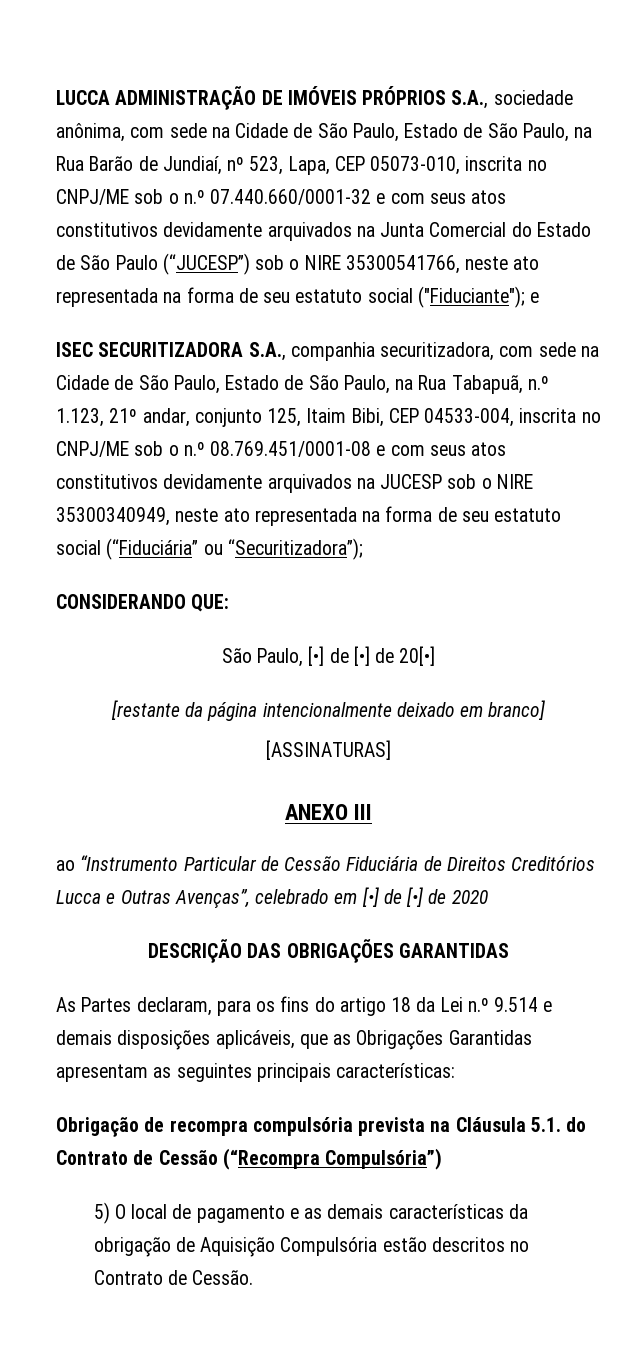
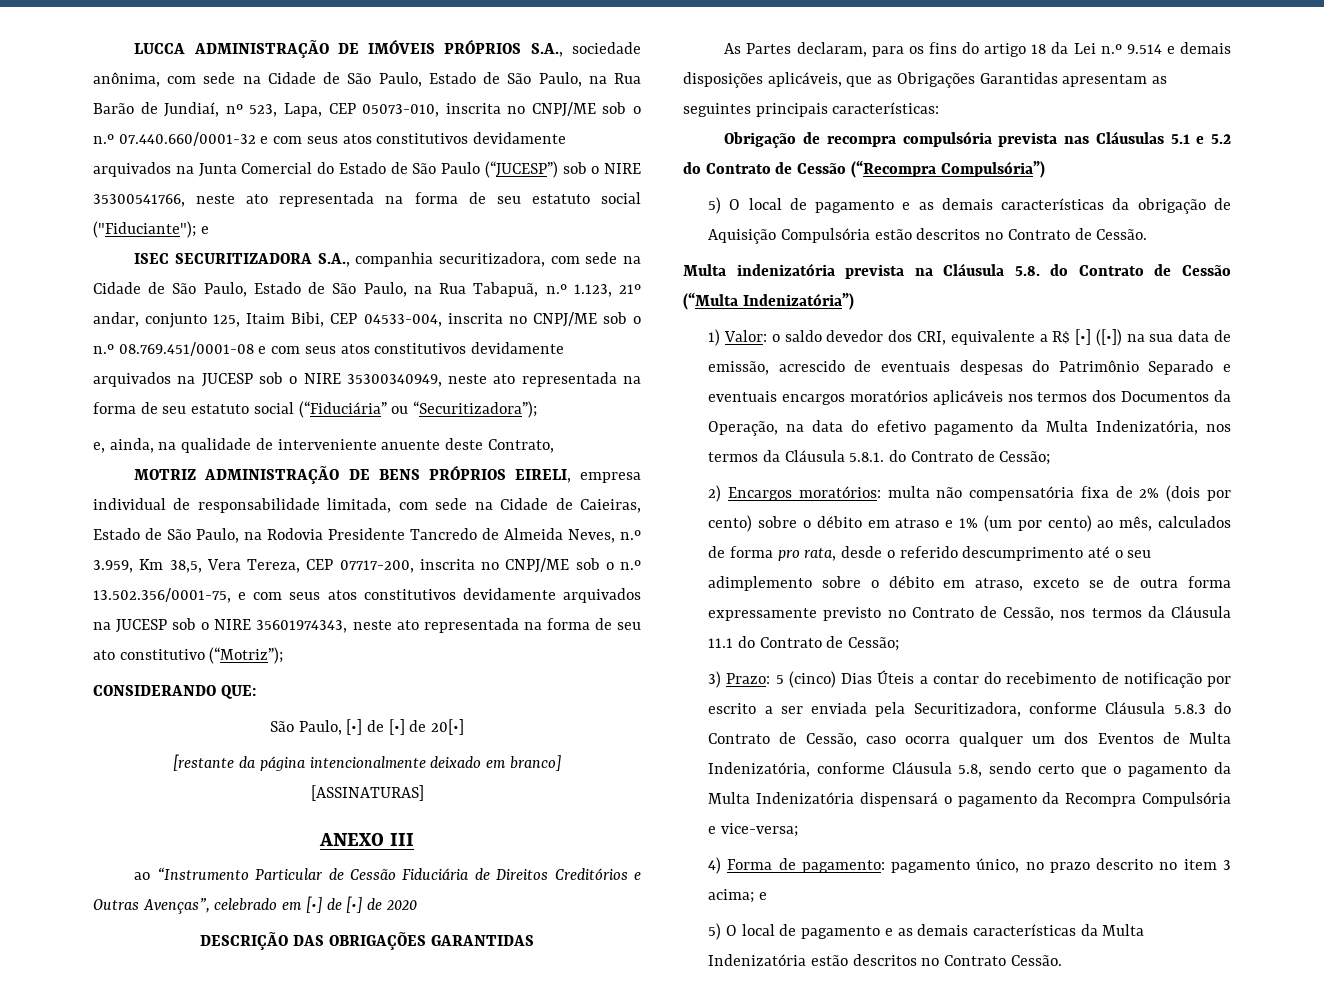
(363, 549) none -> [93,438,554,453] [134,465,642,484] [93,498,642,513] [93,528,641,543] [93,558,641,573] [93,588,641,603] [93,618,641,633] [93,647,284,664] // e, ainda, na qualidade de interveniente anuente deste Contrato, // MOTRIZ ADMINISTRAÇÃO DE BENS PRÓPRIOS EIRELI, empresa individual de responsabilidade limitada, com sede na Cidade de Caieiras, Estado de São Paulo, na Rodovia Presidente Tancredo de Almeida Neves, n.º 3.959, Km 38,5, Vera Tereza, CEP 07717-200, inscrita no CNPJ/ME sob o n.º 13.502.356/0001-75, e com seus atos constitutivos devidamente arquivados na JUCESP sob o NIRE 35601974343, neste ato representada na forma de seu ato constitutivo (“Motriz”);
[56,890,101,904] Lucca -> (628, 874) none
[430,1117,561,1132] na Cláusula 5.1. -> [1064,131,1231,144] nas Cláusulas 5.1 e 5.2
(254, 1277) none -> [683,263,1231,279] [683,292,854,310] [708,329,1231,346] [708,360,1231,375] [708,390,1231,405] [708,420,1231,436] [708,450,1051,465] [708,485,1231,502] [708,515,1231,532] [708,546,1152,561] [708,576,1231,591] [708,606,1231,621] [708,636,900,651] [708,670,1231,688] [708,702,1231,717] [708,732,1231,747] [708,762,1231,777] [708,792,1231,807] [708,823,798,837] [708,857,1231,874] [708,889,767,903] [708,923,1145,940] [708,954,1062,966] // Multa indenizatória prevista na Cláusula 5.8. do Contrato de Cessão (“Multa Indenizatória”) // 1) Valor: o saldo devedor dos CRI, equivalente a R$ [•] ([•]) na sua data de emissão, acrescido de eventuais despesas do Patrimônio Separado e eventuais encargos moratórios aplicáveis nos termos dos Documentos da Operação, na data do efetivo pagamento da Multa Indenizatória, nos termos da Cláusula 5.8.1. do Contrato de Cessão; // 2) Encargos moratórios: multa não compensatória fixa de 2% (dois por cento) sobre o débito em atraso e 1% (um por cento) ao mês, calculados de forma pro rata, desde o referido descumprimento até o seu adimplemento sobre o débito em atraso, exceto se de outra forma expressamente previsto no Contrato de Cessão, nos termos da Cláusula 11.1 do Contrato de Cessão; // 3) Prazo: 5 (cinco) Dias Úteis a contar do recebimento de notificação por escrito a ser enviada pela Securitizadora, conforme Cláusula 5.8.3 do Contrato de Cessão, caso ocorra qualquer um dos Eventos de Multa Indenizatória, conforme Cláusula 5.8, sendo certo que o pagamento da Multa Indenizatória dispensará o pagamento da Recompra Compulsória e vice-versa; // 4) Forma de pagamento: pagamento único, no prazo descrito no item 3 acima; e // 5) O local de pagamento e as demais características da Multa Indenizatória estão descritos no Contrato Cessão.

